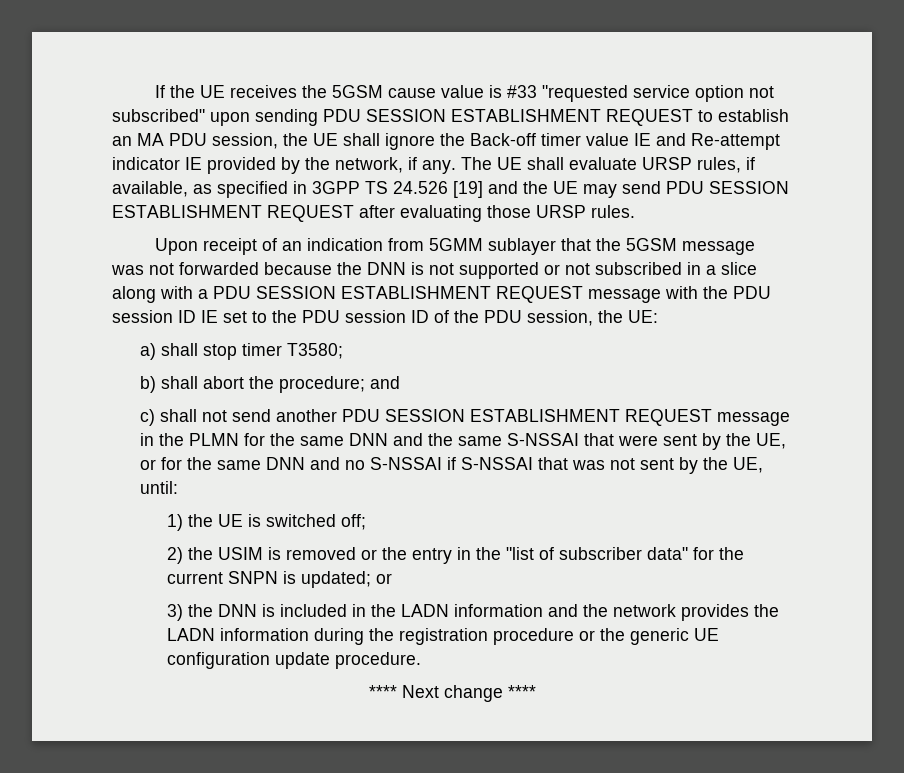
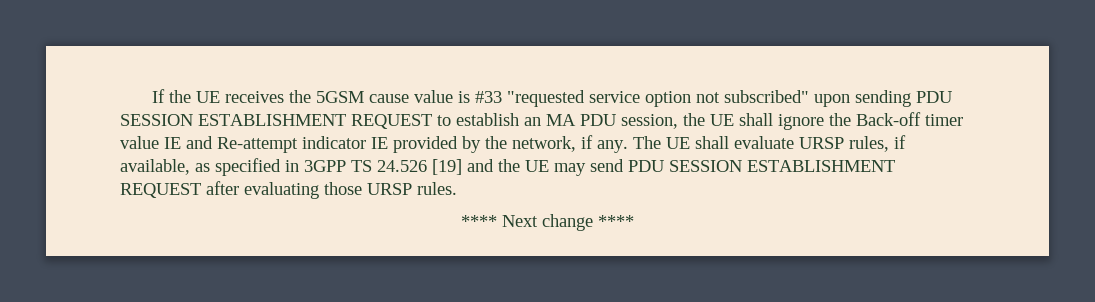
[155,238,756,255] [111,262,757,279] [112,286,771,303] [112,310,658,326] [139,343,343,360] [139,376,400,393] [139,409,790,426] [139,433,786,450] [139,457,763,474] [139,481,178,494] [167,514,367,531] [167,547,745,564] [167,571,393,588] [167,604,780,621] [167,628,720,645] [167,652,422,669] // Upon receipt of an indication from 5GMM sublayer that the 5GSM message was not forwarded because the DNN is not supported or not subscribed in a slice along with a PDU SESSION ESTABLISHMENT REQUEST message with the PDU session ID IE set to the PDU session ID of the PDU session, the UE: // a) shall stop timer T3580; // b) shall abort the procedure; and // c) shall not send another PDU SESSION ESTABLISHMENT REQUEST message in the PLMN for the same DNN and the same S-NSSAI that were sent by the UE, or for the same DNN and no S-NSSAI if S-NSSAI that was not sent by the UE, until: // 1) the UE is switched off; // 2) the USIM is removed or the entry in the "list of subscriber data" for the current SNPN is updated; or // 3) the DNN is included in the LADN information and the network provides the LADN information during the registration procedure or the generic UE configuration update procedure. -> (457, 188) none

